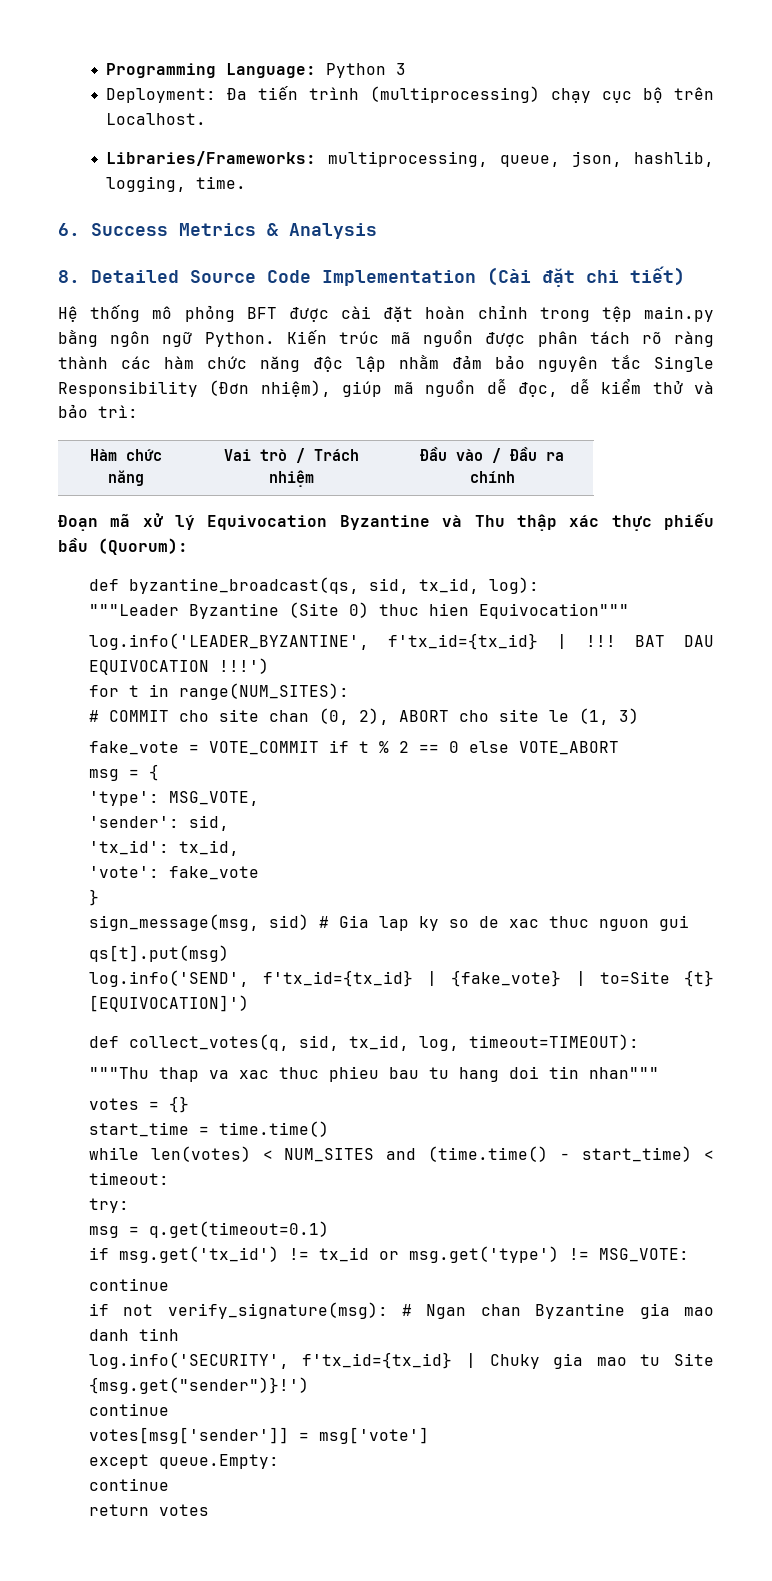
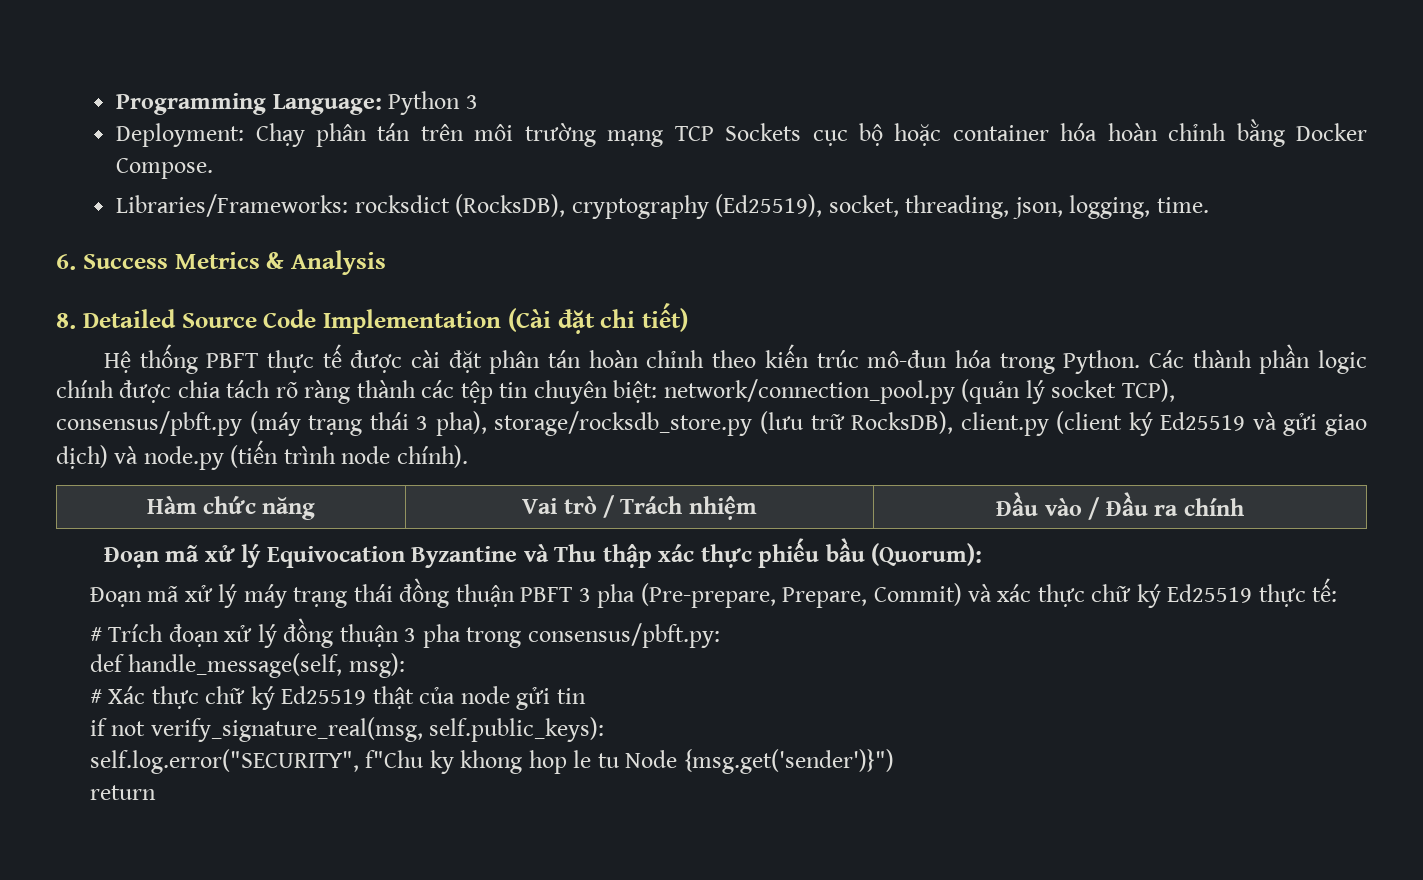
[227,86,714,103] [106,113,207,125] [106,151,714,167] Đa tiến trình (multiprocessing) chạy cục bộ trên Localhost. // Libraries/Frameworks: multiprocessing, queue, json, hashlib, -> [255,119,1367,147] [116,158,214,179] [116,194,1063,219] Chạy phân tán trên môi trường mạng TCP Sockets cục bộ hoặc container hóa hoàn chỉnh bằng Docker Compose. // Libraries/Frameworks: rocksdict (RocksDB), cryptography (Ed25519), socket, threading, json,
[152,305,714,322] [58,329,578,347] mô phỏng BFT được cài đặt hoàn chỉnh trong tệp main.py bằng ngôn ngữ Python. Kiến trúc mã nguồn được phân -> [206,344,1367,374] [56,380,221,403] PBFT thực tế được cài đặt phân tán hoàn chỉnh theo kiến trúc mô-đun hóa trong Python. Các thành phần logic chính được chia
[164,354,714,372] [58,378,714,397] [58,404,138,418] hàm chức năng độc lập nhằm đảm bảo nguyên tắc Single Responsibility (Đơn nhiệm), giúp mã nguồn dễ đọc, dễ kiểm thử và bảo trì: -> [460,379,1175,404] [56,411,1367,436] [56,440,468,470] tệp tin chuyên biệt: network/connection_pool.py (quản lý socket TCP), consensus/pbft.py (máy trạng thái 3 pha), storage/rocksdb_store.py (lưu trữ RocksDB), client.py (client ký Ed25519 và gửi giao dịch) và node.py (tiến trình node chính).
[88,577,539,594] [88,602,629,619] [88,633,715,650] [88,658,269,675] [88,683,349,700] [88,708,639,725] [88,740,619,755] [88,764,159,781] [88,791,259,806] [88,815,229,831] [88,840,239,856] [88,866,259,880] [88,889,99,906] [88,914,689,931] [88,945,229,962] [88,970,715,987] [88,995,249,1012] [88,1034,639,1051] [88,1066,659,1082] [88,1096,189,1113] [88,1121,329,1137] [88,1146,714,1162] [88,1172,169,1185] [88,1198,129,1213] [88,1221,329,1238] [88,1246,689,1263] [88,1278,169,1291] [88,1302,714,1319] [88,1328,179,1341] [88,1352,714,1369] [88,1377,309,1394] [88,1403,169,1416] [88,1427,429,1444] [88,1454,279,1469] [88,1478,169,1491] def byzantine_broadcast(qs, sid, tx_id, log): // """Leader Byzantine (Site 0) thuc hien Equivocation""" // log.info('LEADER_BYZANTINE', f'tx_id={tx_id} | !!! BAT DAU EQUIVOCATION !!!') // for t in range(NUM_SITES): // # COMMIT cho site chan (0, 2), ABORT cho site le (1, 3) // fake_vote = VOTE_COMMIT if t % 2 == 0 else VOTE_ABORT // msg = { // 'type': MSG_VOTE, // 'sender': sid, // 'tx_id': tx_id, // 'vote': fake_vote // } // sign_message(msg, sid) # Gia lap ky so de xac thuc nguon gui // qs[t].put(msg) // log.info('SEND', f'tx_id={tx_id} | {fake_vote} | to=Site {t} [EQUIVOCATION]') // def collect_votes(q, sid, tx_id, log, timeout=TIMEOUT): // """Thu thap va xac thuc phieu bau tu hang doi tin nhan""" // votes = {} // start_time = time.time() // while len(votes) < NUM_SITES and (time.time() - start_time) < timeout: // try: // msg = q.get(timeout=0.1) // if msg.get('tx_id') != tx_id or msg.get('type') != MSG_VOTE: // continue // if not verify_signature(msg): # Ngan chan Byzantine gia mao danh tinh // log.info('SECURITY', f'tx_id={tx_id} | Chuky gia mao tu Site {msg.get("sender")}!') // continue // votes[msg['sender']] = msg['vote'] // except queue.Empty: // continue -> [89,578,1338,608] [89,618,720,648] [89,653,405,678] [89,686,586,710] [89,717,605,742] [89,749,894,774] Đoạn mã xử lý máy trạng thái đồng thuận PBFT 3 pha (Pre-prepare, Prepare, Commit) và xác thực chữ ký Ed25519 thực tế: // # Trích đoạn xử lý đồng thuận 3 pha trong consensus/pbft.py: // def handle_message(self, msg): // # Xác thực chữ ký Ed25519 thật của node gửi tin // if not verify_signature_real(msg, self.public_keys): // self.log.error("SECURITY", f"Chu ky khong hop le tu Node {msg.get('sender')}")
[158,1504,209,1516] votes -> (156, 792) none

